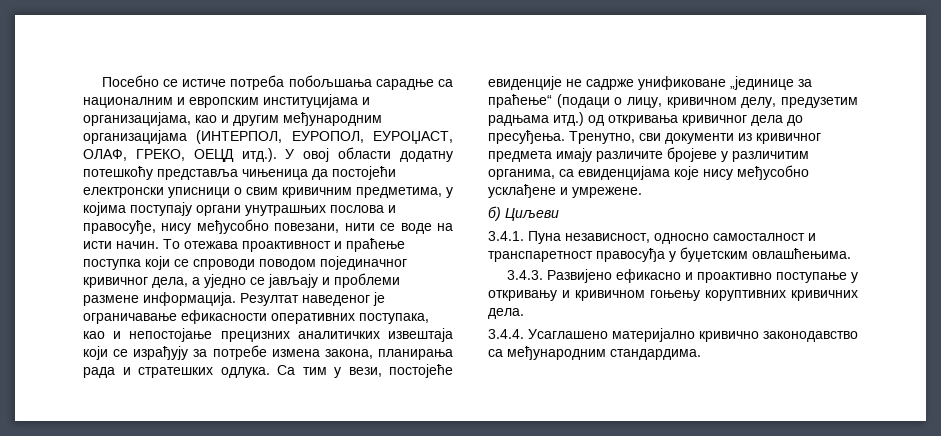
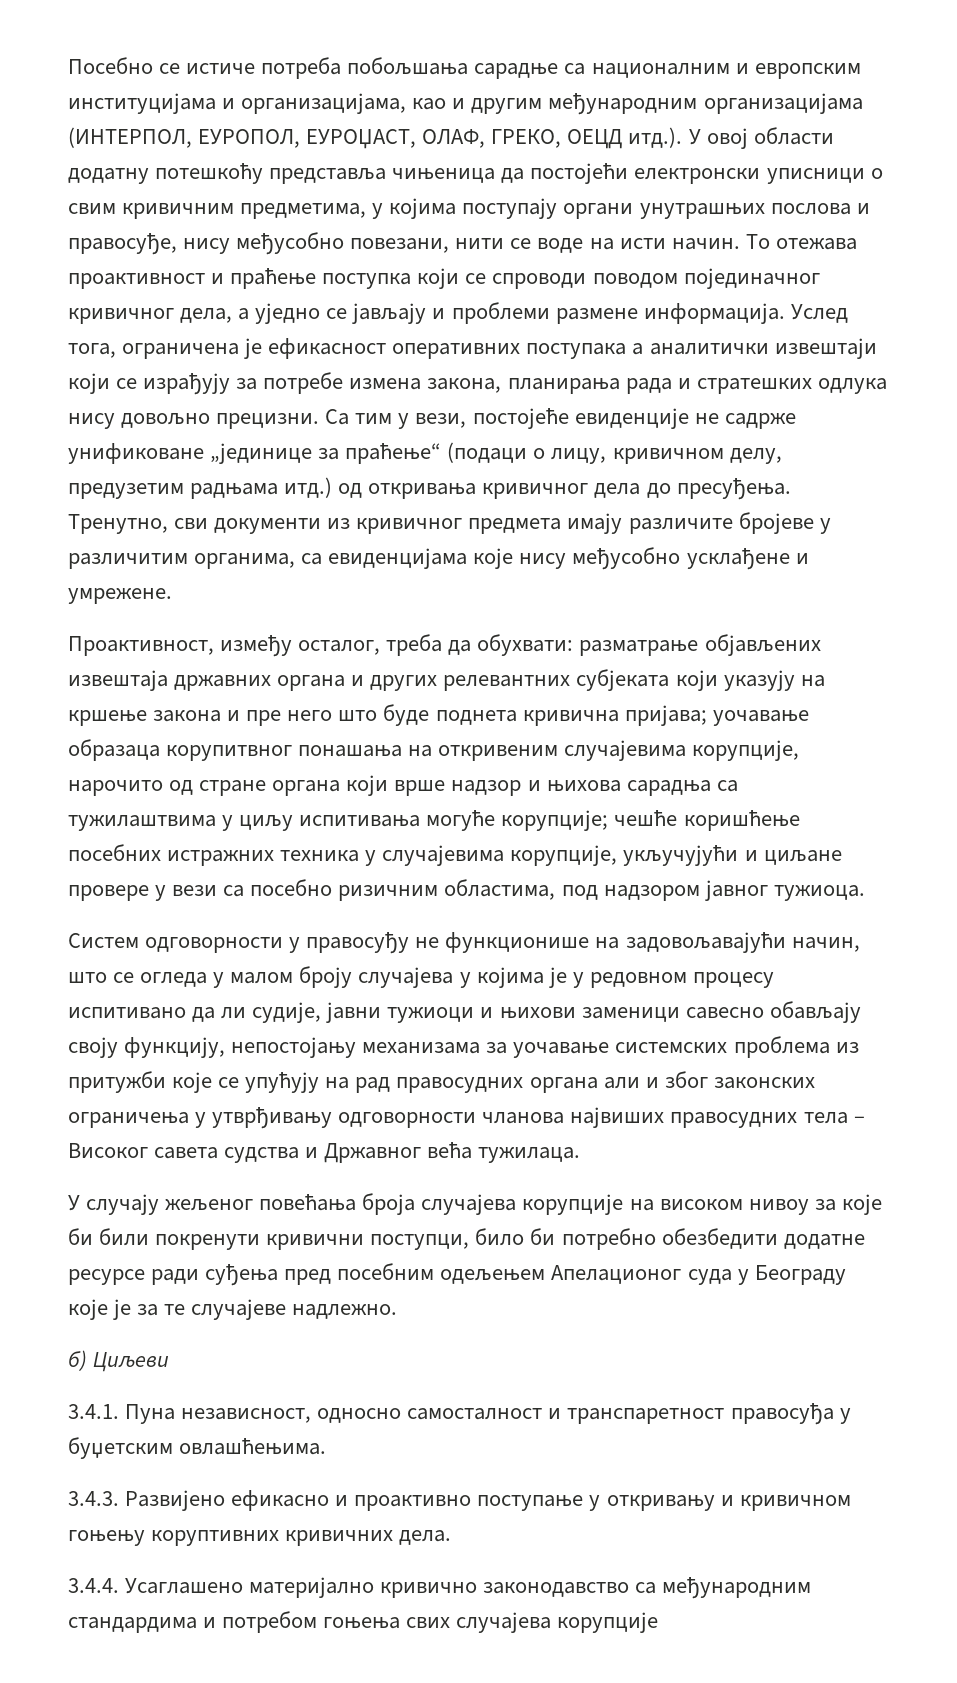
[240,292,385,306] [83,310,429,324] [83,328,453,342] Резултат наведеног је ограничавање ефикасности оперативних поступака, као и непостојање прецизних аналитичких извештаја -> [790,304,848,323] [68,338,877,359] Услед тога, ограничена је ефикасност оперативних поступака а аналитички извештаји
[220,367,270,378] одлука. -> [817,378,887,394] [68,413,320,429] одлука нису довољно прецизни.
(642, 192) none -> [68,634,821,657] [68,669,825,691] [68,704,809,726] [68,739,800,761] [68,775,738,796] [68,810,800,831] [68,844,842,866] [68,879,865,901] [68,932,860,954] [68,966,774,988] [68,1001,861,1023] [68,1036,859,1058] [68,1071,815,1093] [68,1107,865,1129] [68,1142,581,1163] [68,1193,882,1215] [68,1228,865,1250] [68,1263,846,1286] [68,1299,398,1320] // Проактивност, између осталог, треба да обухвати: разматрање објављених извештаја државних органа и других релевантних субјеката који указују на кршење закона и пре него што буде поднета кривична пријава; уочавање образаца корупитвног понашања на откривеним случајевима корупције, нарочито од стране органа који врше надзор и њихова сарадња са тужилаштвима у циљу испитивања могуће корупције; чешће коришћење посебних истражних техника у случајевима корупције, укључујући и циљане провере у вези са посебно ризичним областима, под надзором јавног тужиоца. // Систем одговорности у правосуђу не функционише на задовољавајући начин, што се огледа у малом броју случајева у којима је у редовном процесу испитивано да ли судије, јавни тужиоци и њихови заменици савесно обављају своју функцију, непостојању механизама за уочавање системских проблема из притужби које се упућују на рад правосудних органа али и због законских ограничења у утврђивању одговорности чланова највиших правосудних тела – Високог савета судства и Државног већа тужилаца. // У случају жељеног повећања броја случајева корупције на високом нивоу за које би били покренути кривични поступци, било би потребно обезбедити додатне ресурсе ради суђења пред посебним одељењем Апелационог суда у Београду које је за те случајеве надлежно.
[610,349,701,360] стандардима. -> [68,1611,659,1633] стандардима и потребом гоњења свих случајева корупције

